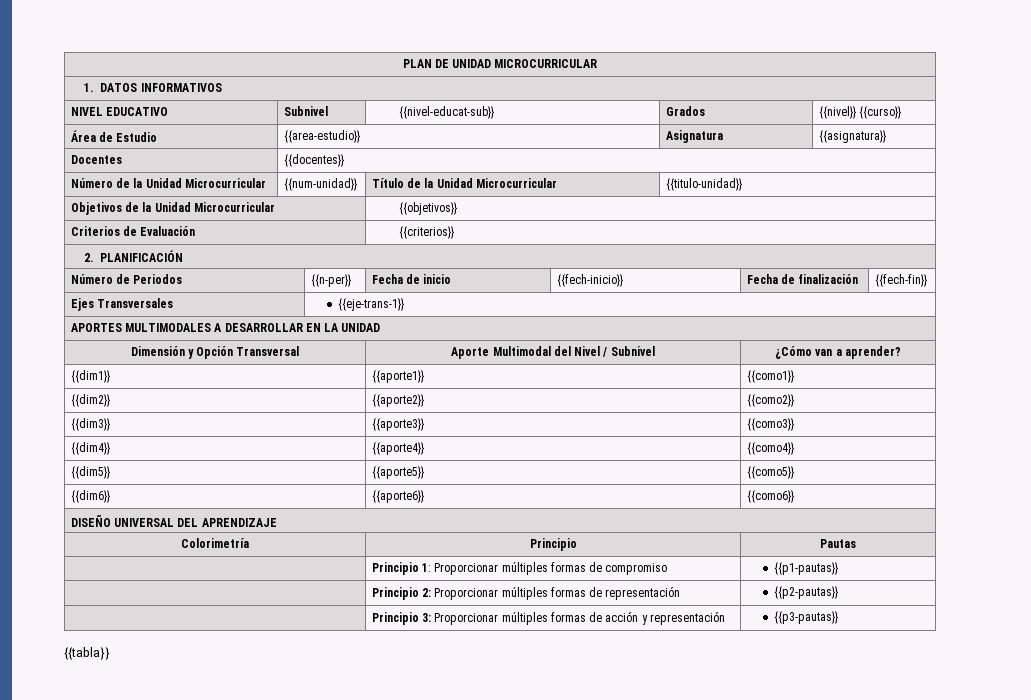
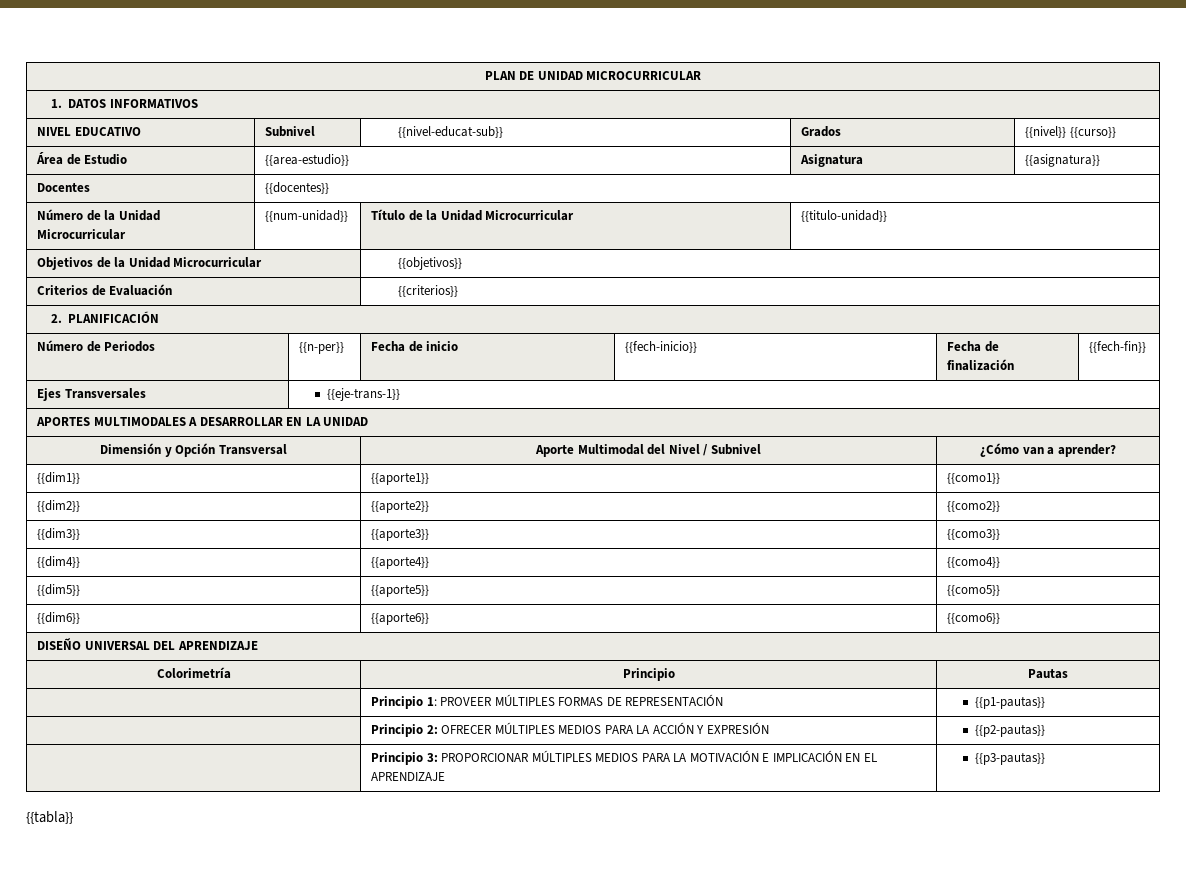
[434,562,668,575] [773,562,838,575] [371,586,681,600] [773,586,838,599] [371,611,725,625] Proporcionar múltiples formas de compromiso | {{p1-pautas}} // | Principio 2: Proporcionar múltiples formas de representación | {{p2-pautas}} // | Principio 3: Proporcionar múltiples formas de acción y representación -> [440,694,724,706] [975,696,1046,709] [371,722,769,737] [975,724,1046,737] [371,750,877,765] [371,772,446,781] PROVEER MÚLTIPLES FORMAS DE REPRESENTACIÓN | {{p1-pautas}} // | Principio 2: OFRECER MÚLTIPLES MEDIOS PARA LA ACCIÓN Y EXPRESIÓN | {{p2-pautas}} // | Principio 3: PROPORCIONAR MÚLTIPLES MEDIOS PARA LA MOTIVACIÓN E IMPLICACIÓN EN EL APRENDIZAJE

